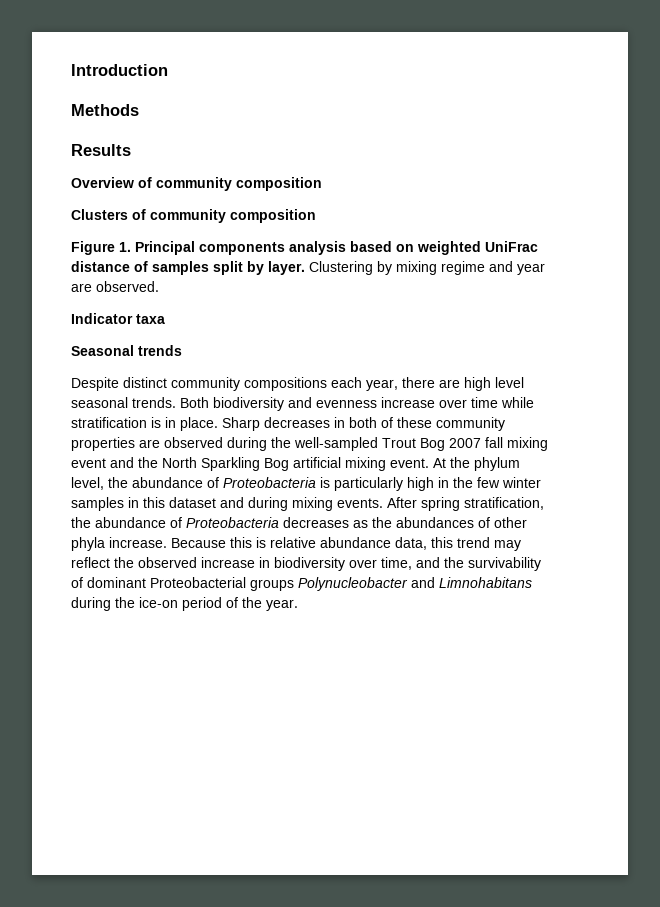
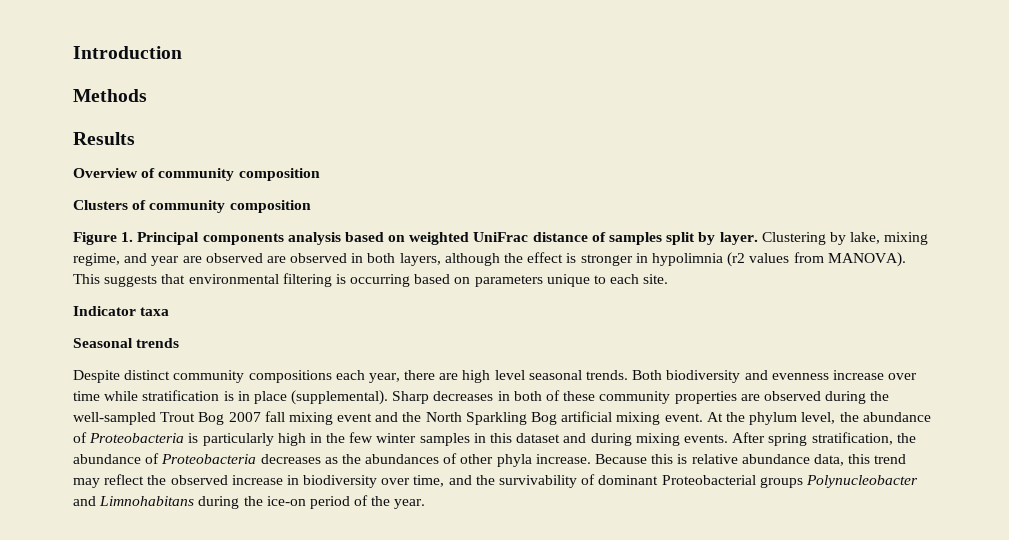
[396,261,545,275] [71,281,159,292] mixing regime and year are observed. -> [850,232,929,245] [73,252,906,267] [73,273,669,287] lake, mixing regime, and year are observed are observed in both layers, although the effect is stronger in hypolimnia (r2 values from MANOVA). This suggests that environmental filtering is occurring based on parameters unique to each site.
[180,417,218,431] place. -> [253,390,389,405] place (supplemental).

